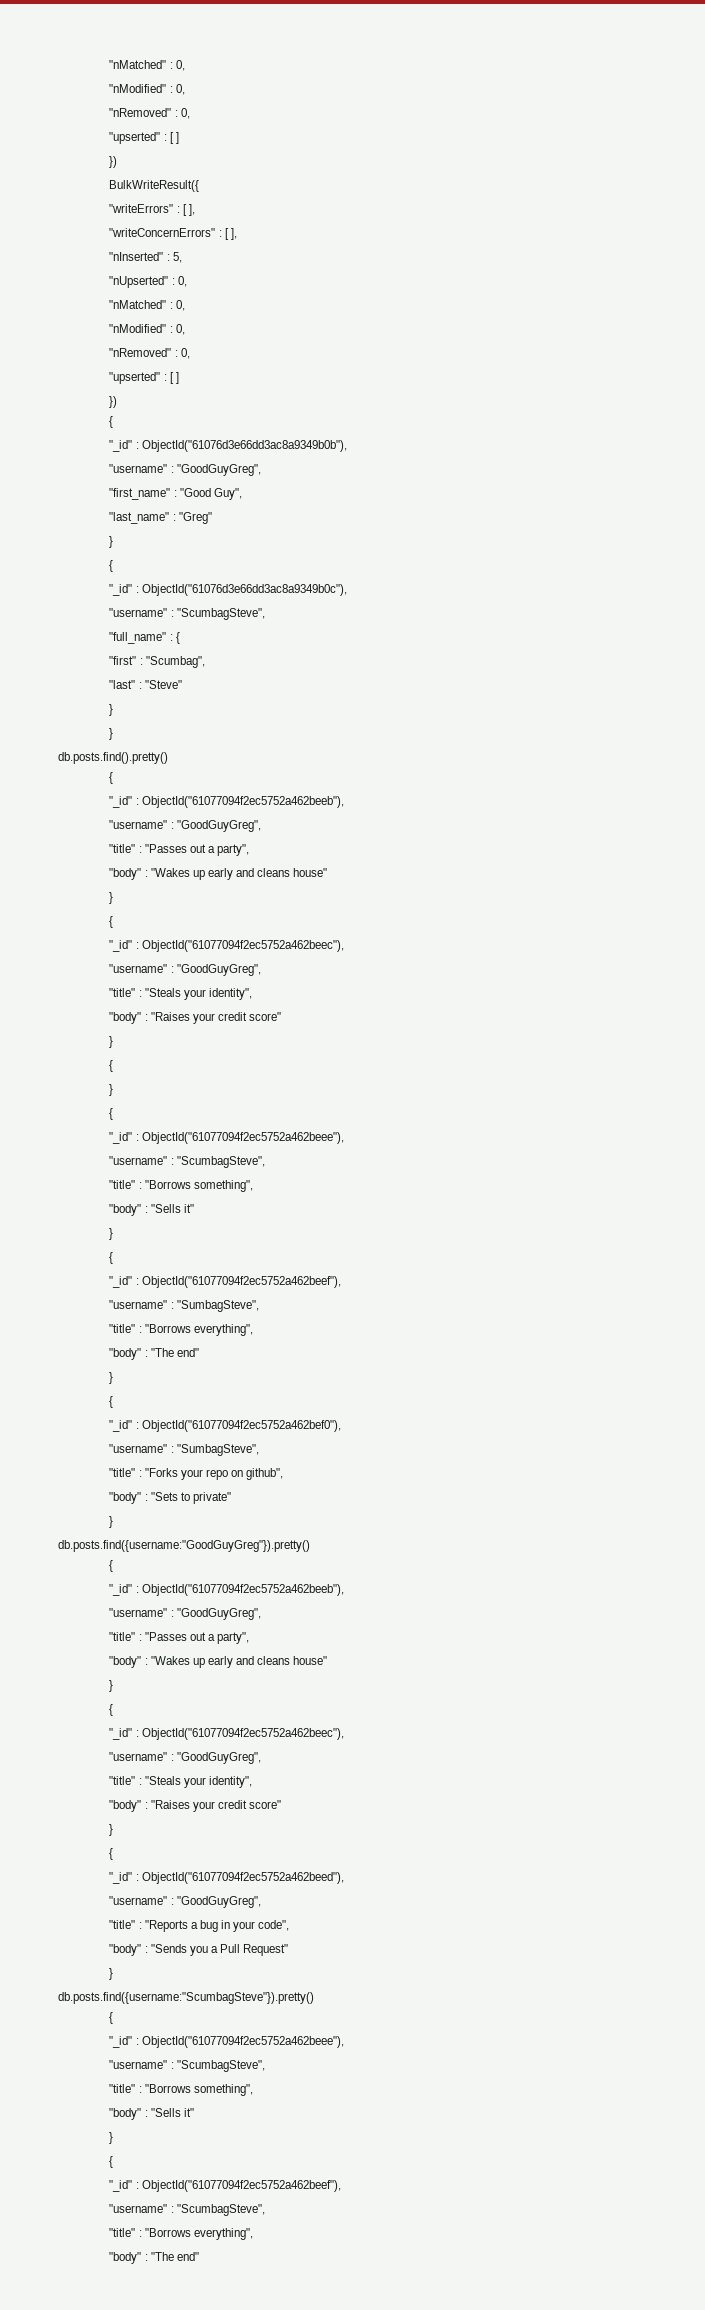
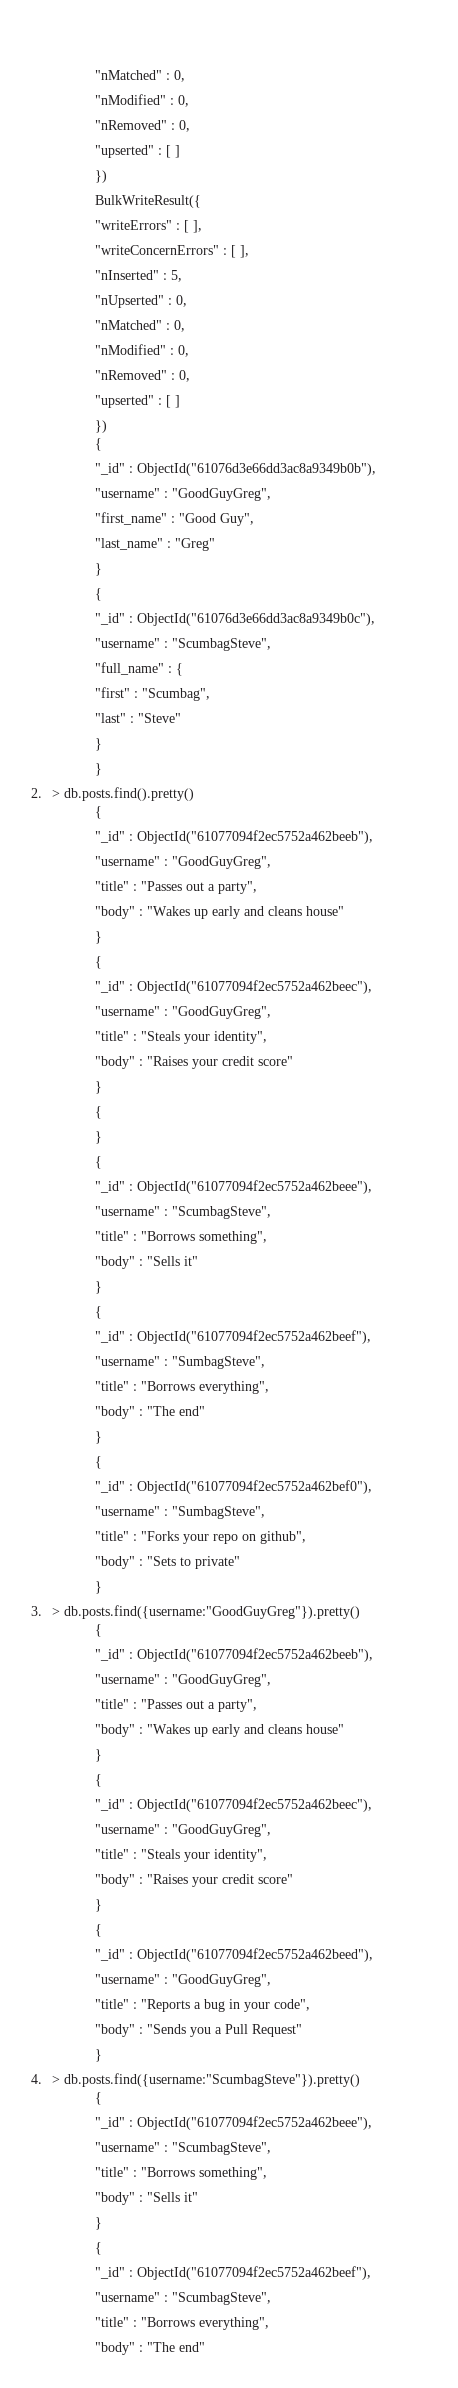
(114, 734) none -> [31,788,61,798] 2. >
(114, 1522) none -> [31,1606,61,1616] 3. >
(114, 1974) none -> [31,2074,61,2084] 4. >

